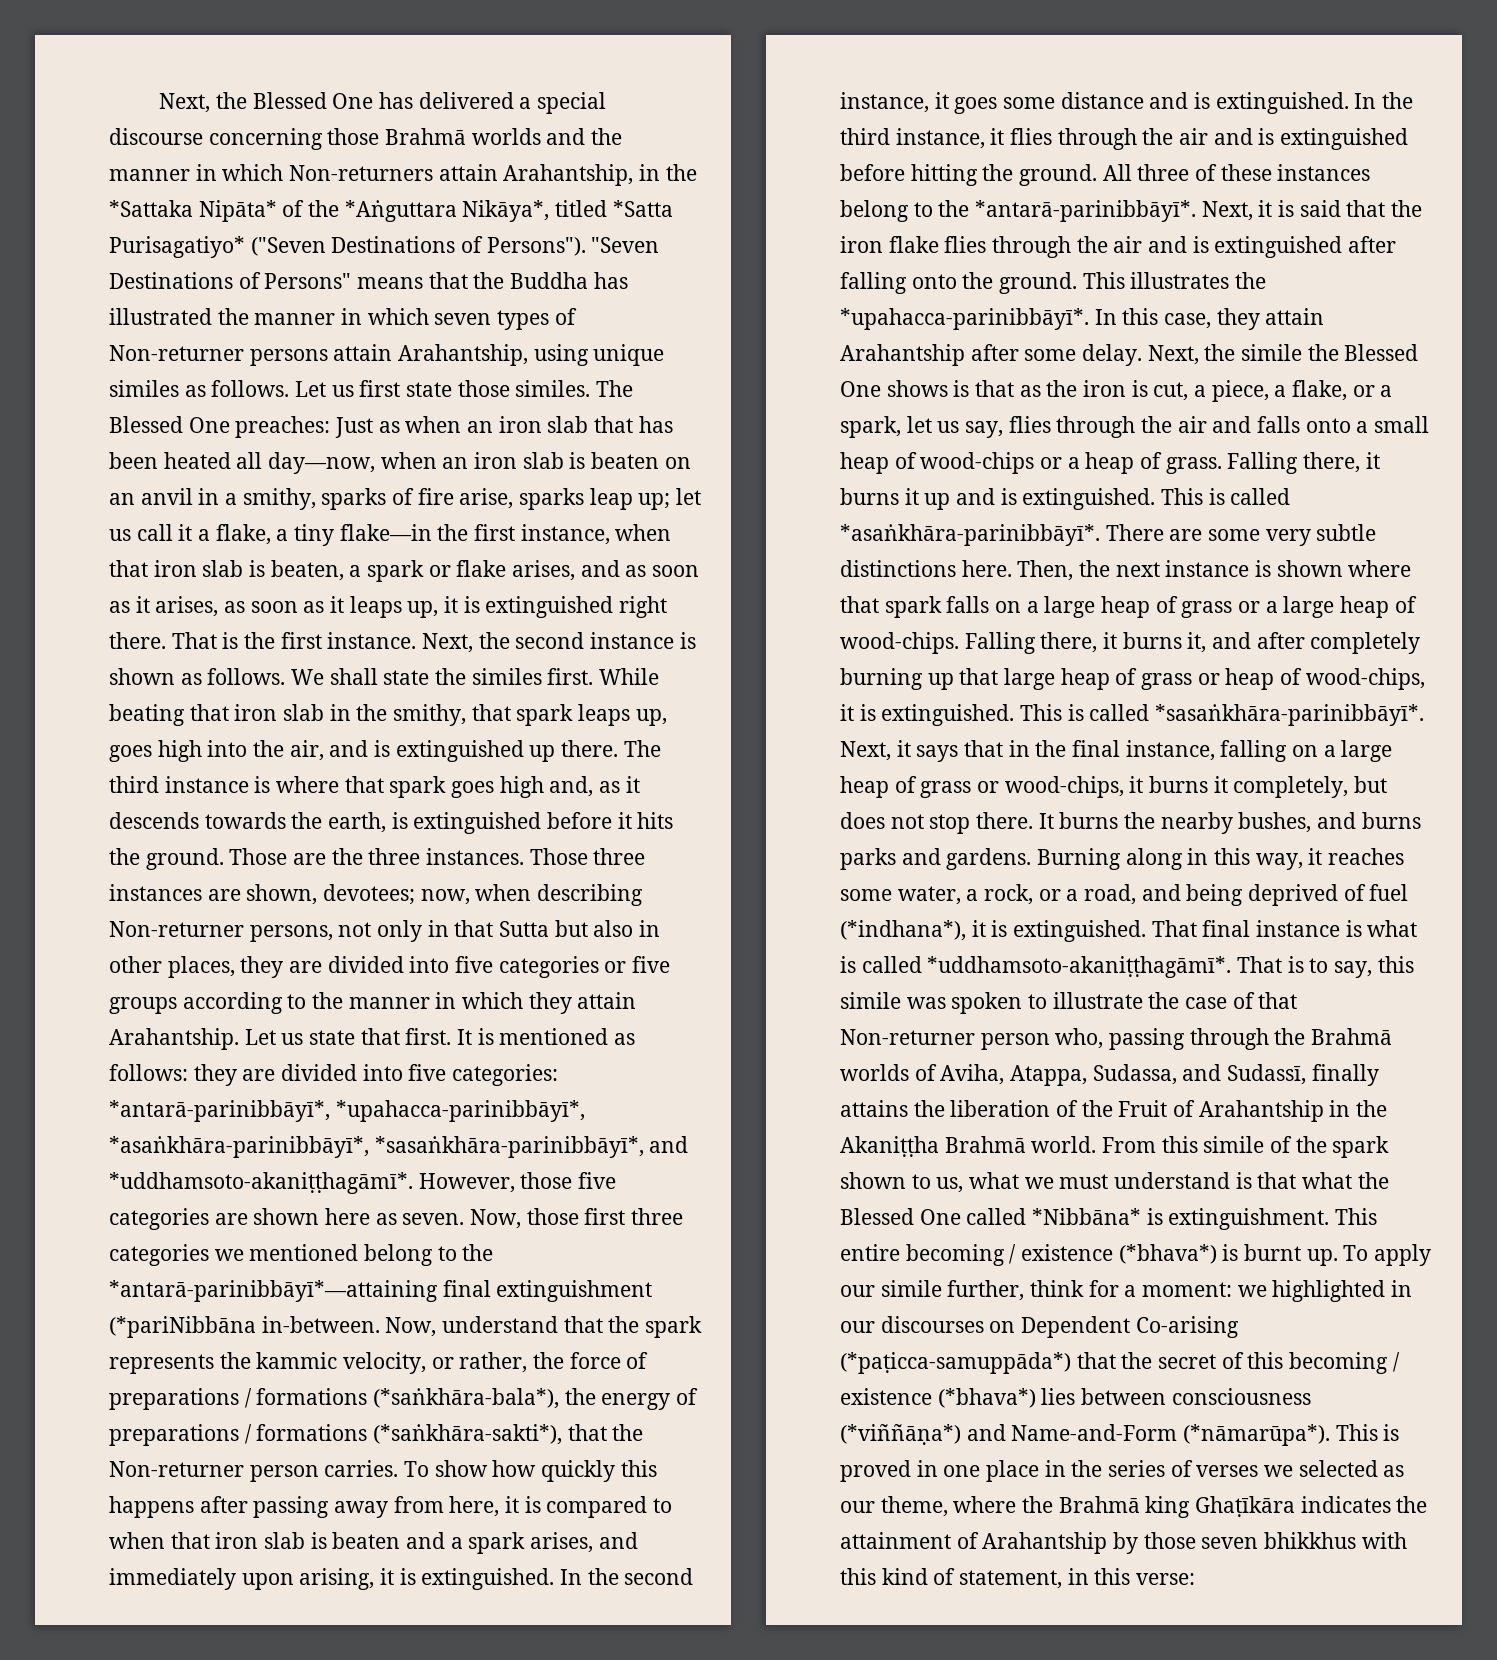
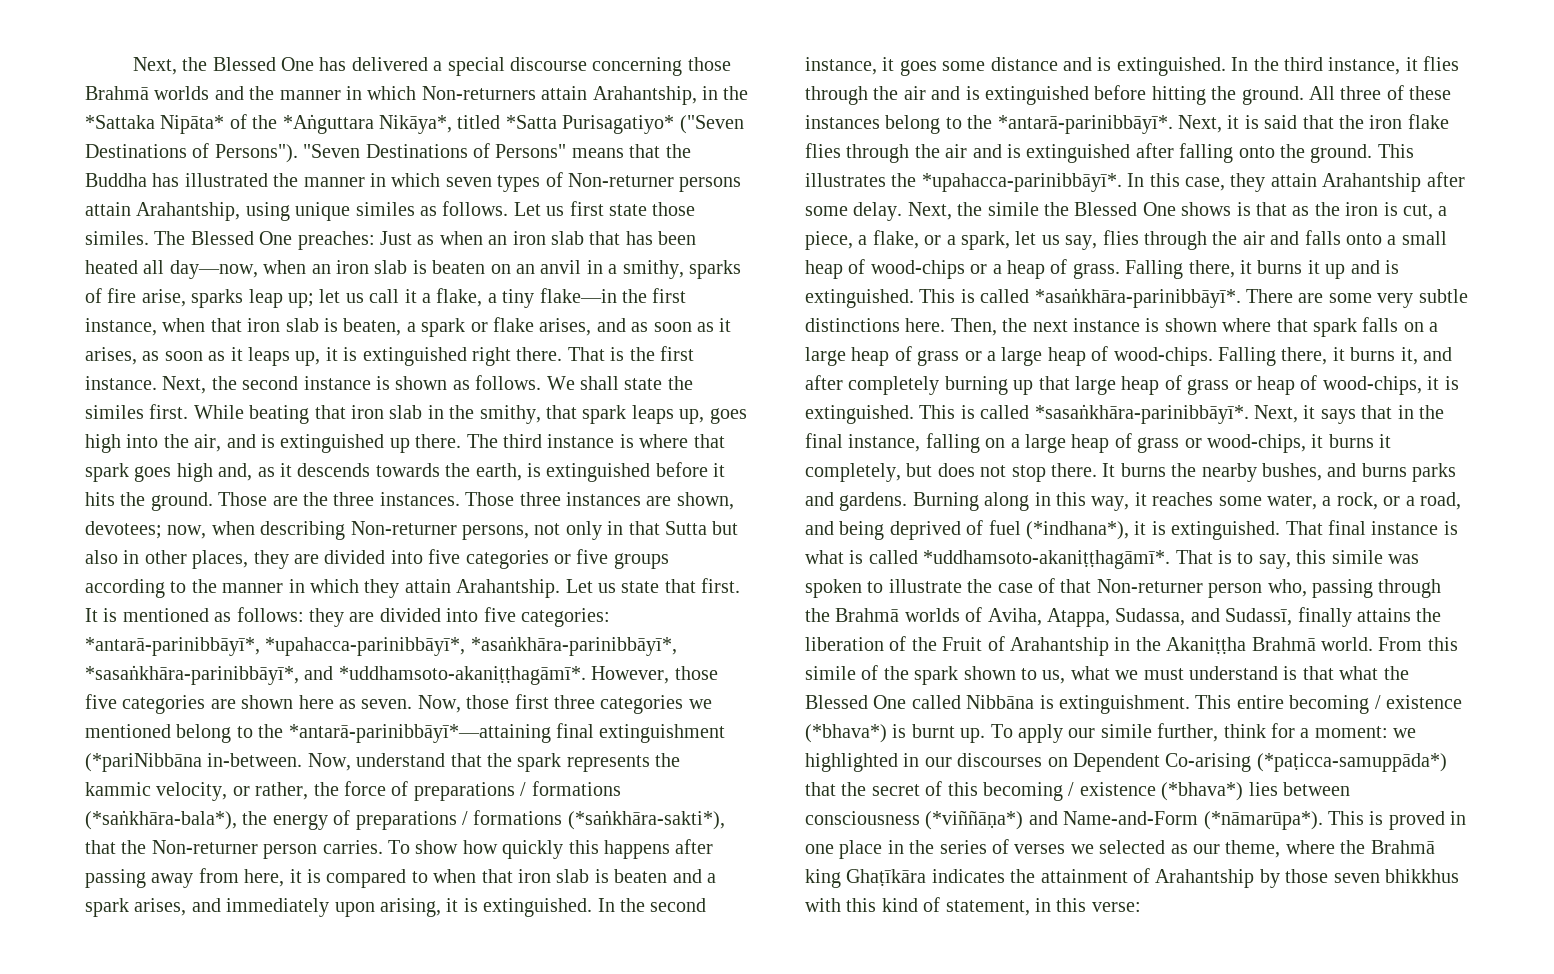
[1032,1208,1142,1225] *Nibbāna* -> [966,695,1035,709] Nibbāna

